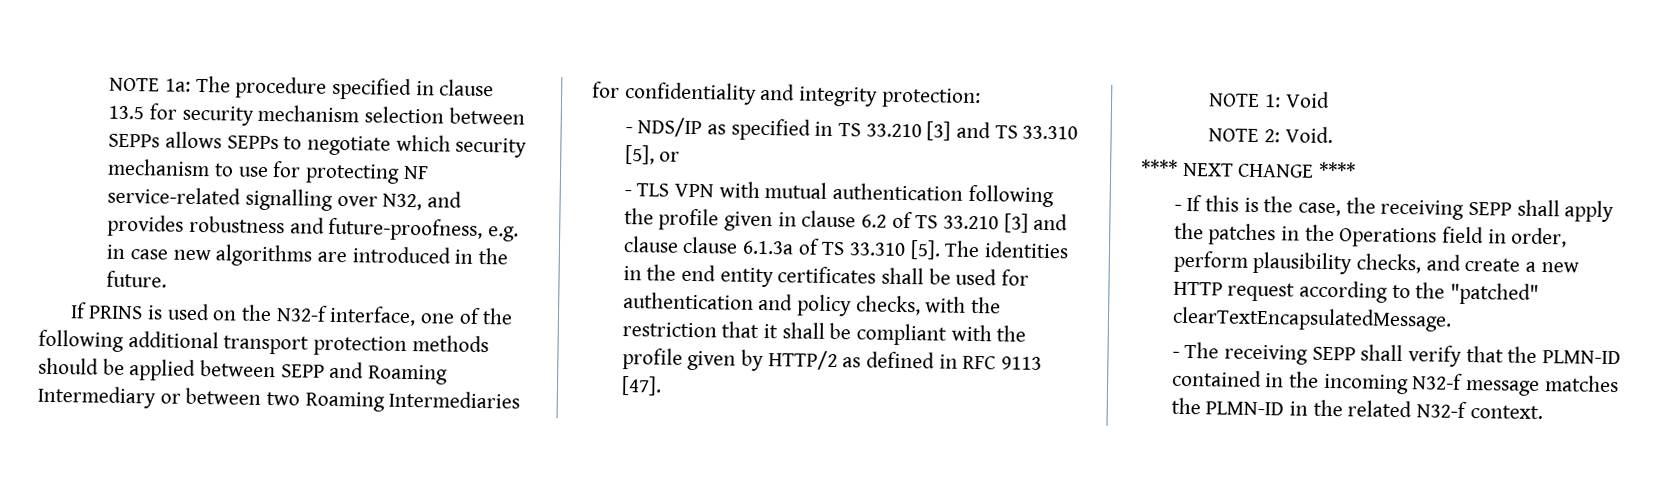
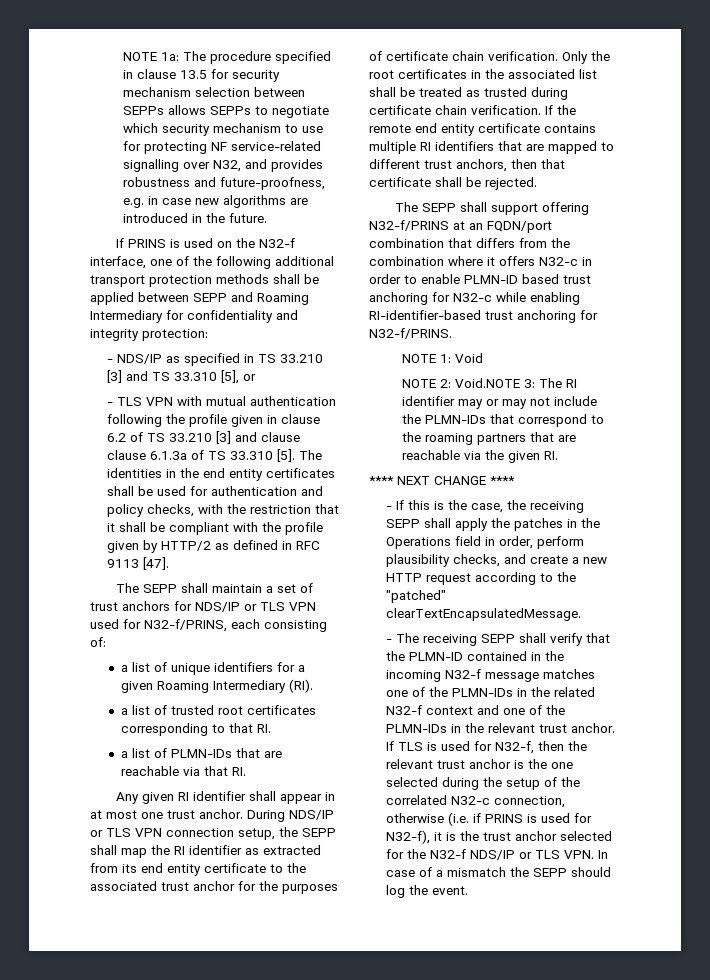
[38,357,99,375] should -> [273,274,300,284] shall
[159,387,521,412] or between two Roaming Intermediaries -> (163, 316) none
(662, 386) none -> [116,583,314,593] [90,601,316,612] [90,619,327,632] [90,637,106,647] [121,662,306,675] [121,679,314,693] [121,705,317,715] [121,723,272,736] [121,748,283,758] [121,766,247,776] [116,791,336,804] [90,809,334,822] [90,827,336,840] [90,845,321,858] [90,863,306,876] [90,881,338,894] [369,51,610,64] [369,69,597,79] [369,87,568,100] [369,105,576,115] [369,123,596,136] [369,141,614,154] [369,159,565,172] [369,177,537,190] [395,202,590,215] [369,220,552,233] [369,238,570,248] [369,256,592,266] [369,274,591,284] [369,292,580,305] [369,310,598,323] [369,328,452,339] // The SEPP shall maintain a set of trust anchors for NDS/IP or TLS VPN used for N32-f/PRINS, each consisting of: // a list of unique identifiers for a given Roaming Intermediary (RI). // a list of trusted root certificates corresponding to that RI. // a list of PLMN-IDs that are reachable via that RI. // Any given RI identifier shall appear in at most one trust anchor. During NDS/IP or TLS VPN connection setup, the SEPP shall map the RI identifier as extracted from its end entity certificate to the associated trust anchor for the purposes of certificate chain verification. Only the root certificates in the associated list shall be treated as trusted during certificate chain verification. If the remote end entity certificate contains multiple RI identifiers that are mapped to different trust anchors, then that certificate shall be rejected. // The SEPP shall support offering N32-f/PRINS at an FQDN/port combination that differs from the combination where it offers N32-c in order to enable PLMN-ID based trust anchoring for N32-c while enabling RI-identifier-based trust anchoring for N32-f/PRINS.
[1284,126,1333,144] Void. -> [455,378,578,388] [402,396,598,409] [402,414,605,427] [402,432,577,445] [402,450,559,463] Void.NOTE 3: The RI identifier may or may not include the PLMN-IDs that correspond to the roaming partners that are reachable via the given RI.
[1170,397,1543,420] the PLMN-ID in the related N32-f context. -> [385,687,595,697] [385,705,565,715] [385,723,615,733] [385,741,587,754] [385,759,573,769] [385,777,580,790] [385,795,565,808] [385,812,592,826] [385,830,612,844] [385,849,608,860] [385,867,611,877] [385,885,468,898] one of the PLMN-IDs in the related N32-f context and one of the PLMN-IDs in the relevant trust anchor. If TLS is used for N32-f, then the relevant trust anchor is the one selected during the setup of the correlated N32-c connection, otherwise (i.e. if PRINS is used for N32-f), it is the trust anchor selected for the N32-f NDS/IP or TLS VPN. In case of a mismatch the SEPP should log the event.

